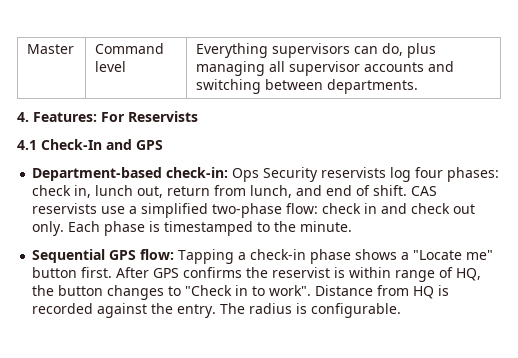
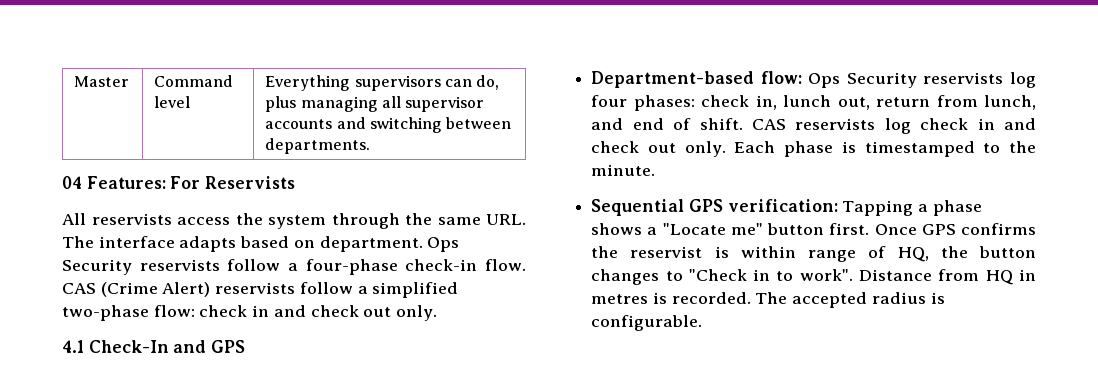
[17,112,29,122] 4. -> [62,176,82,189] 04
(198, 116) none -> [62,213,526,229] [62,236,460,252] [62,259,527,275] [62,282,459,298] [62,305,438,321] // All reservists access the system through the same URL. The interface adapts based on department. Ops Security reservists follow a four-phase check-in flow. CAS (Crime Alert) reservists follow a simplified two-phase flow: check in and check out only.
[166,167,229,178] check-in: -> [760,71,802,84] flow:
[101,203,319,218] use a simplified two-phase flow: -> [884,118,911,134] log
[140,249,175,260] flow: -> [727,199,838,212] verification:
[250,249,307,260] check-in -> (929, 208) none
[116,267,150,278] After -> [874,224,917,235] Once
[438,285,450,296] [32,303,246,318] is recorded against the entry. The -> [1019,269,1036,281] [591,292,868,308] in metres is recorded. The accepted

